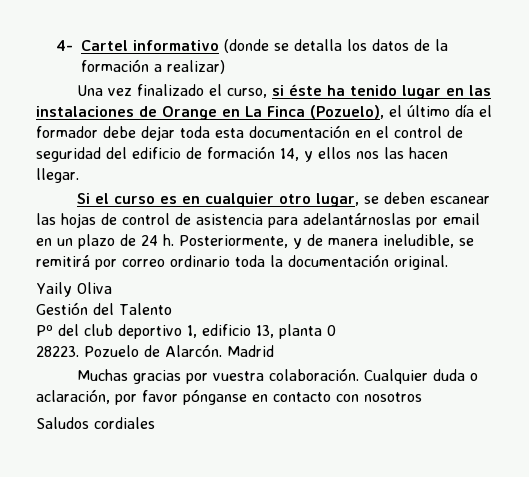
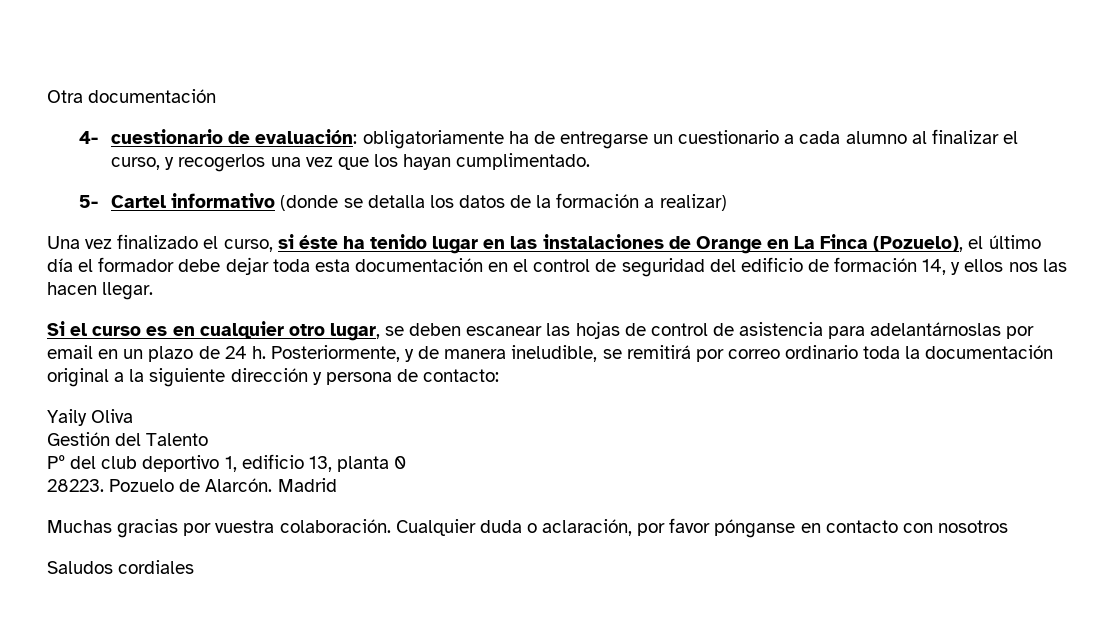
[55,40,73,51] 4- -> [47,89,217,103] [79,129,1019,149] [111,153,591,172] [79,195,99,208] Otra documentación // 4- cuestionario de evaluación: obligatoriamente ha de entregarse un cuestionario a cada alumno al finalizar el curso, y recogerlos una vez que los hayan cumplimentado. // 5-
[394,255,448,270] original. -> [47,368,500,387] original a la siguiente dirección y persona de contacto:

